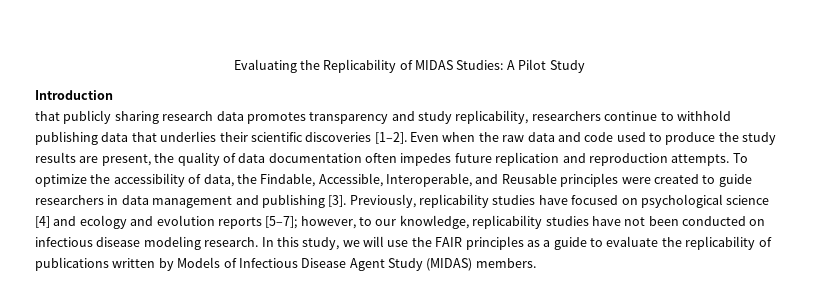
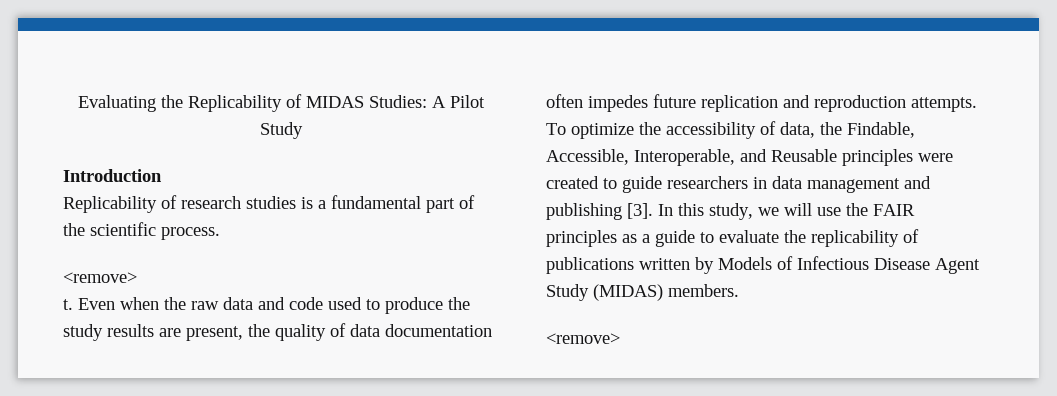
[35,110,731,124] [35,131,407,145] that publicly sharing research data promotes transparency and study replicability, researchers continue to withhold publishing data that underlies their scientific discoveries [1–2]. -> [63,195,475,213] [63,222,220,240] [63,272,137,283] [63,299,73,310] Replicability of research studies is a fundamental part of the scientific process. // <remove> // t.
[349,194,770,208] [35,215,766,229] [35,236,259,250] Previously, replicability studies have focused on psychological science [4] and ecology and evolution reports [5–7]; however, to our knowledge, replicability studies have not been conducted on infectious disease modeling research. -> (653, 211) none
(536, 263) none -> [546,333,620,344] // <remove>

